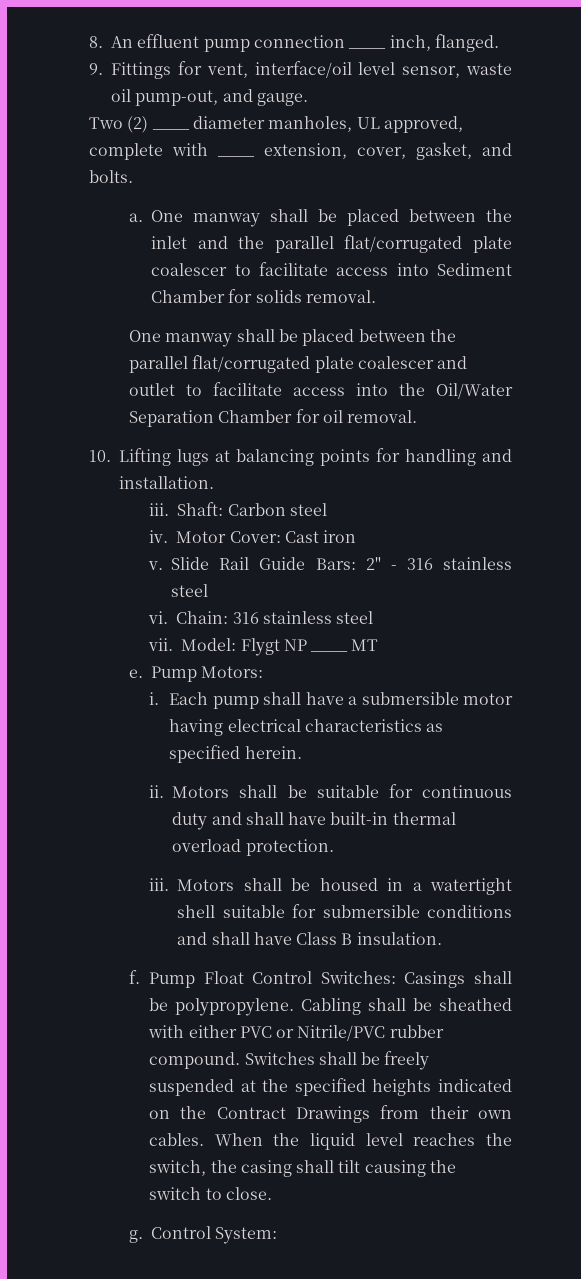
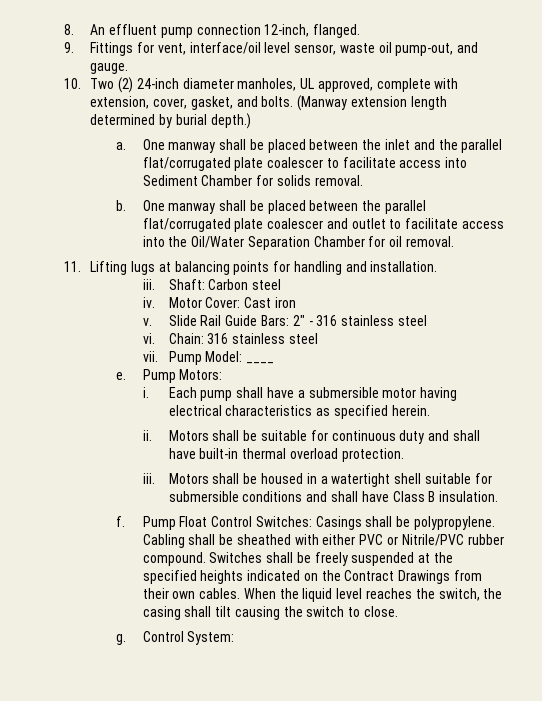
[348,35,431,51] ____ inch, -> [264,24,310,37] 12-inch,
(309, 99) none -> [64,78,82,89] 10.
[151,129,190,130] ____ -> [136,78,179,89] 24-inch
[217,156,256,157] ____ -> (459, 83) none
(134, 176) none -> [297,95,447,111] [90,113,251,129] (Manway extension length determined by burial depth.)
(377, 296) none -> [116,200,127,211] b.
[89,450,112,462] 10. -> [64,261,82,272] 11.
[181,638,307,656] [310,651,349,652] [351,639,379,651] Model: Flygt NP ____ MT -> [168,351,243,365] [246,362,275,364] Pump Model: ____

